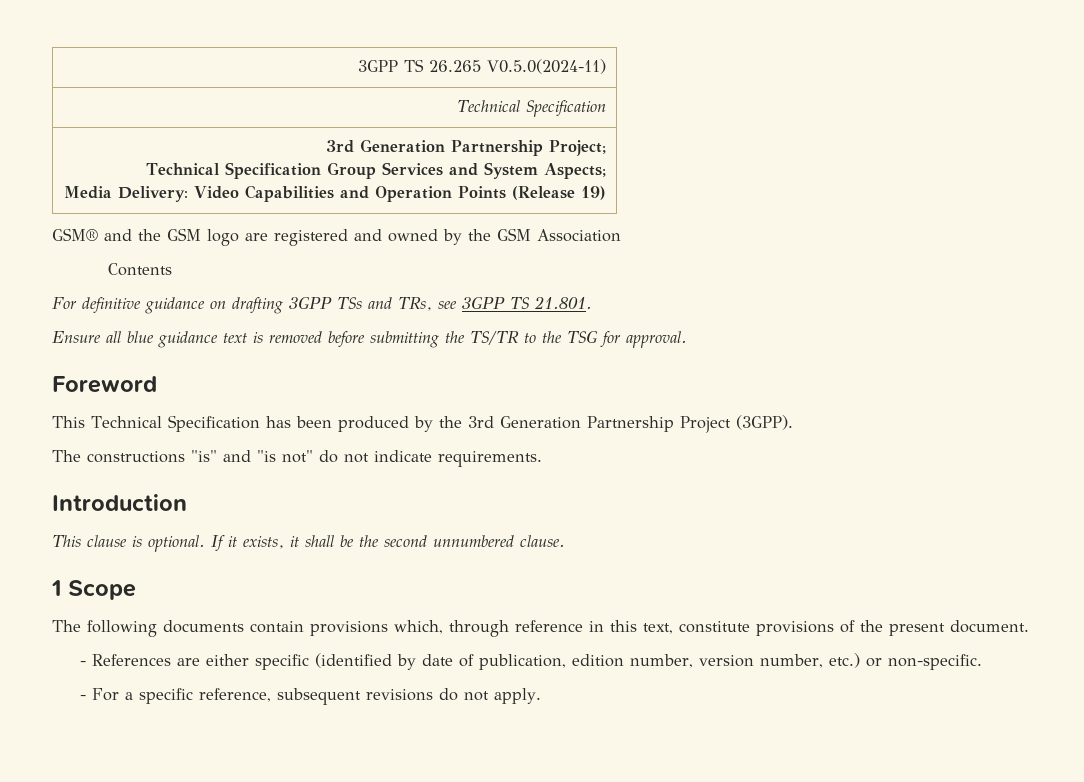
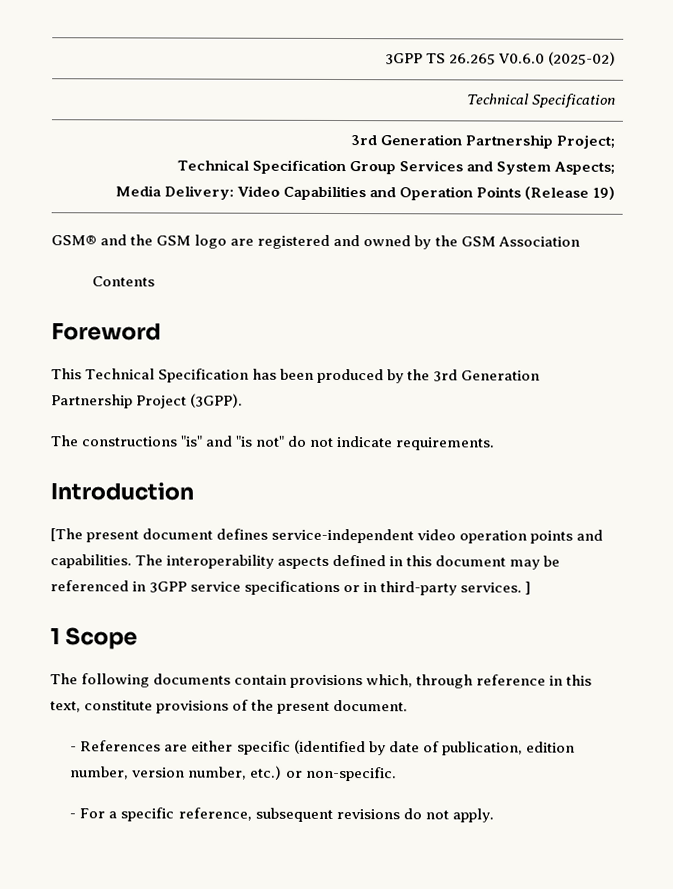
[486,59,606,74] V0.5.0(2024-11) -> [497,51,616,66] V0.6.0 (2025-02)
[52,296,592,314] [52,330,687,348] // For definitive guidance on drafting 3GPP TSs and TRs, see 3GPP TS 21.801. // Ensure all blue guidance text is removed before submitting the TS/TR to the TSG for approval. -> (155, 281) none
[52,535,565,552] This clause is optional. If it exists, it shall be the second unnumbered clause. -> [50,528,604,544] [50,554,561,570] [50,580,532,596] [The present document defines service-independent video operation points and capabilities. The interoperability aspects defined in this document may be referenced in 3GPP service specifications or in third-party services. ]

